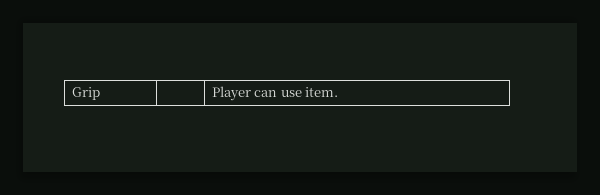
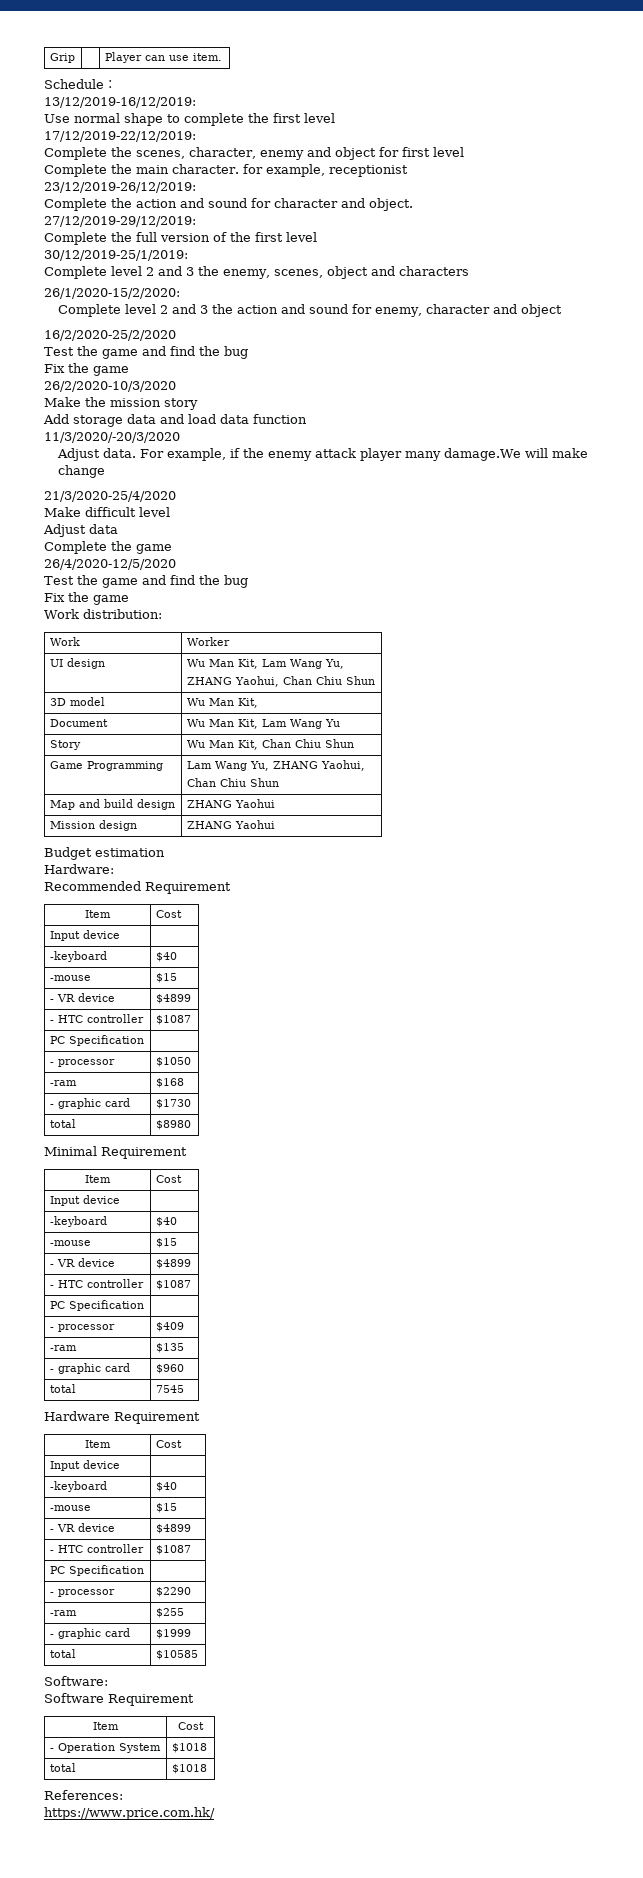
(339, 92) none -> [44,79,117,89] [44,97,196,108] [44,113,335,126] [44,131,196,142] [44,147,464,160] [44,164,408,177] [44,182,196,193] [44,198,413,211] [44,216,196,227] [44,232,317,245] [44,250,188,261] [44,266,469,279] [44,288,180,299] [57,304,562,317] [44,330,176,341] [44,346,248,359] [44,363,129,376] [44,381,176,392] [44,397,198,410] [43,414,307,427] [44,432,180,443] [56,448,588,461] [57,465,105,478] [44,491,176,502] [44,507,170,517] [43,524,118,537] [44,541,172,554] [44,559,176,570] [44,575,248,588] [44,592,129,605] [44,609,162,619] [49,637,80,646] [186,637,230,646] [49,658,105,669] [186,659,344,669] [186,676,375,687] [49,697,105,706] [186,698,258,708] [49,719,108,727] [186,719,340,729] [49,740,81,750] [186,739,354,750] [49,761,163,771] [186,760,365,771] [186,778,279,787] [49,799,175,810] [186,799,275,808] [49,820,137,831] [186,820,275,829] [44,847,165,860] [44,864,114,874] [44,881,231,894] [85,910,111,918] [155,910,182,918] [49,930,120,941] [49,951,107,962] [155,952,177,962] [49,975,91,981] [155,973,177,983] [49,993,115,1002] [155,994,191,1004] [49,1014,144,1023] [155,1015,191,1025] [49,1035,144,1046] [49,1059,115,1067] [155,1057,191,1067] [49,1080,77,1086] [155,1078,184,1088] [49,1098,130,1109] [155,1099,191,1109] [49,1119,76,1128] [155,1120,191,1130] [44,1146,187,1159] [85,1175,111,1183] [155,1175,182,1183] [49,1195,120,1206] [49,1216,107,1227] [155,1217,177,1227] [49,1240,91,1246] [155,1238,177,1248] [49,1258,115,1267] [155,1259,191,1269] [49,1279,144,1288] [155,1280,191,1290] [49,1300,144,1311] [49,1324,115,1332] [155,1322,184,1332] [49,1345,77,1351] [155,1343,184,1353] [49,1363,130,1374] [155,1364,184,1374] [49,1384,76,1393] [155,1385,184,1393] [44,1411,200,1424] [85,1440,111,1448] [155,1440,182,1448] [49,1460,120,1471] [49,1481,107,1492] [155,1482,177,1492] [49,1505,91,1511] [155,1503,177,1513] [49,1523,115,1532] [155,1524,191,1534] [49,1544,144,1553] [155,1545,191,1555] [49,1565,144,1576] [49,1589,115,1597] [155,1587,191,1597] [49,1610,77,1616] [155,1608,184,1618] [49,1628,130,1639] [155,1629,191,1639] [49,1649,76,1658] [155,1650,198,1660] [44,1676,108,1686] [44,1693,194,1706] [93,1722,119,1730] [178,1722,204,1730] [49,1743,161,1753] [171,1743,207,1753] [49,1763,76,1772] [171,1764,207,1774] [44,1790,123,1800] [44,1807,215,1820] // Schedule： // 13/12/2019-16/12/2019: // Use normal shape to complete the first level // 17/12/2019-22/12/2019: // Complete the scenes, character, enemy and object for first level // Complete the main character. for example, receptionist // 23/12/2019-26/12/2019: // Complete the action and sound for character and object. // 27/12/2019-29/12/2019: // Complete the full version of the first level // 30/12/2019-25/1/2019: // Complete level 2 and 3 the enemy, scenes, object and characters // 26/1/2020-15/2/2020: // Complete level 2 and 3 the action and sound for enemy, character and object // 16/2/2020-25/2/2020 // Test the game and find the bug // Fix the game // 26/2/2020-10/3/2020 // Make the mission story // Add storage data and load data function // 11/3/2020/-20/3/2020 // Adjust data. For example, if the enemy attack player many damage.We will make change // 21/3/2020-25/4/2020 // Make difficult level // Adjust data // Complete the game // 26/4/2020-12/5/2020 // Test the game and find the bug // Fix the game // Work distribution: // Work | Worker // UI design | Wu Man Kit, Lam Wang Yu, // ZHANG Yaohui, Chan Chiu Shun // 3D model | Wu Man Kit, // Document | Wu Man Kit, Lam Wang Yu // Story | Wu Man Kit, Chan Chiu Shun // Game Programming | Lam Wang Yu, ZHANG Yaohui, // Chan Chiu Shun // Map and build design | ZHANG Yaohui // Mission design | ZHANG Yaohui // Budget estimation // Hardware: // Recommended Requirement // Item | Cost // Input device | // -keyboard | $40 // -mouse | $15 // - VR device | $4899 // - HTC controller | $1087 // PC Specification | // - processor | $1050 // -ram | $168 // - graphic card | $1730 // total | $8980 // Minimal Requirement // Item | Cost // Input device | // -keyboard | $40 // -mouse | $15 // - VR device | $4899 // - HTC controller | $1087 // PC Specification | // - processor | $409 // -ram | $135 // - graphic card | $960 // total | 7545 // Hardware Requirement // Item | Cost // Input device | // -keyboard | $40 // -mouse | $15 // - VR device | $4899 // - HTC controller | $1087 // PC Specification | // - processor | $2290 // -ram | $255 // - graphic card | $1999 // total | $10585 // Software: // Software Requirement // Item | Cost // - Operation System | $1018 // total | $1018 // References: // https://www.price.com.hk/

